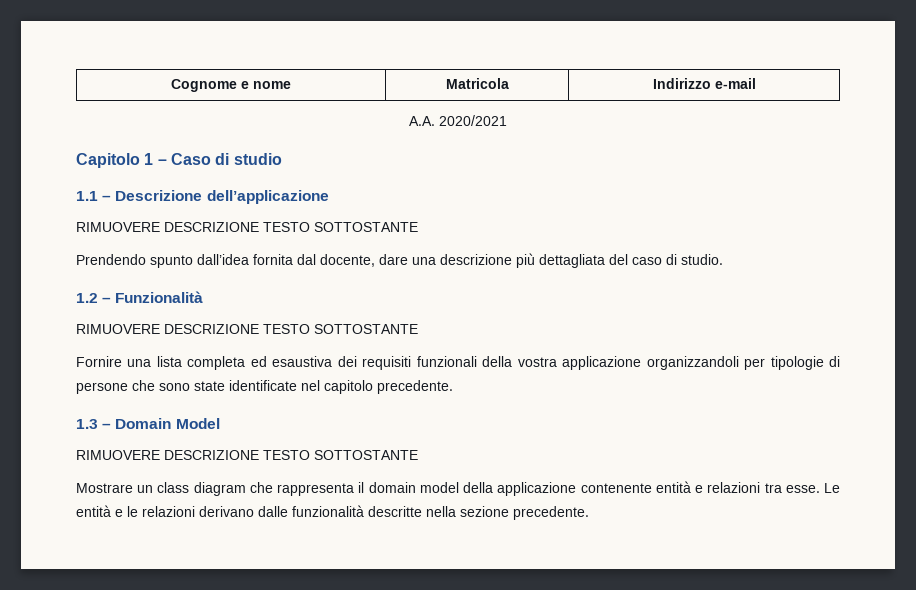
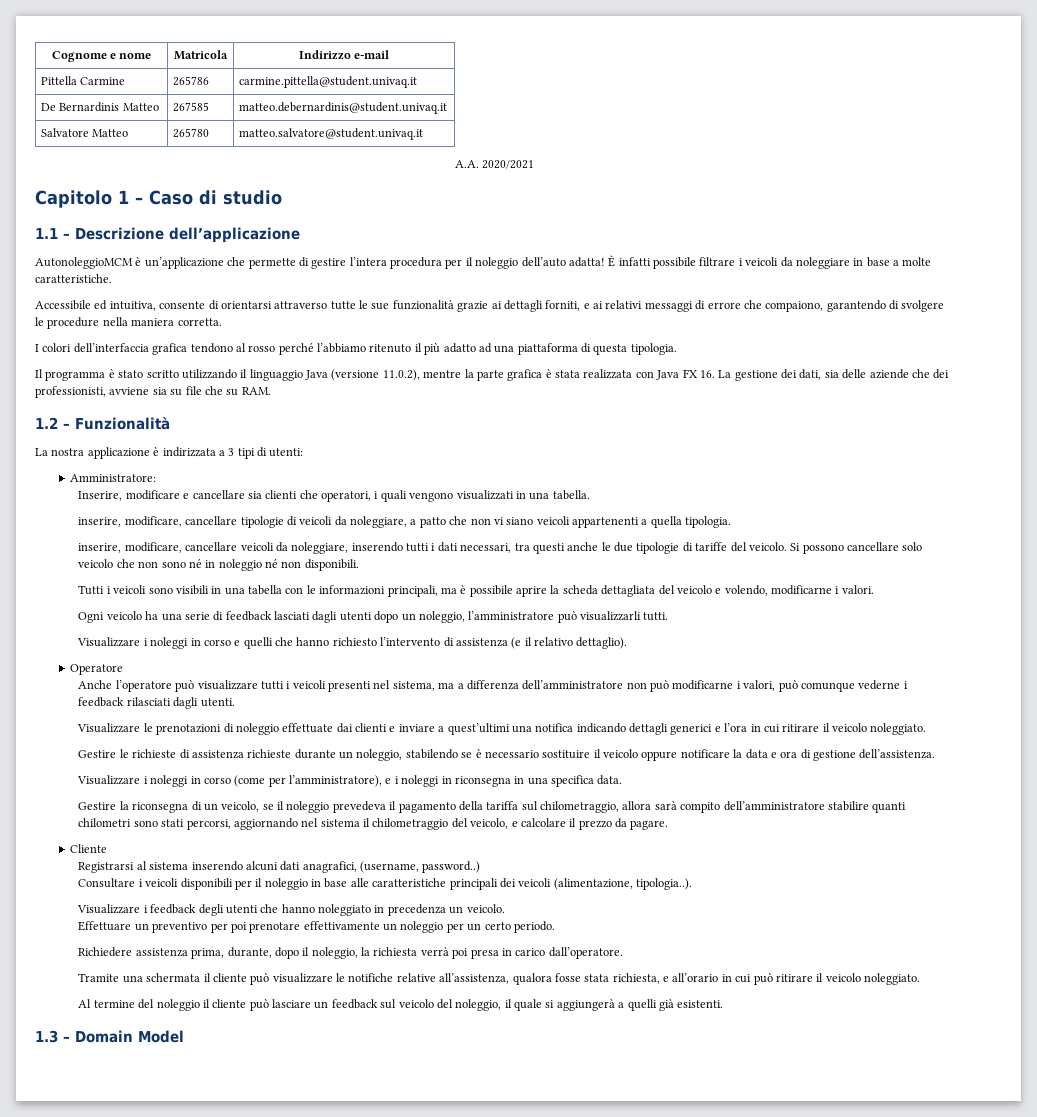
(756, 83) none -> [40,76,126,85] [172,76,209,86] [238,76,417,88] [40,102,159,112] [172,102,209,112] [238,102,447,114] [40,128,129,137] [172,128,209,138] [238,128,423,140] // Pittella Carmine | 265786 | carmine.pittella@student.univaq.it // De Bernardinis Matteo | 267585 | matteo.debernardinis@student.univaq.it // Salvatore Matteo | 265780 | matteo.salvatore@student.univaq.it
[76,222,418,232] [76,253,723,268] [76,291,204,303] [76,324,418,334] [76,356,840,370] [76,380,453,394] [76,418,220,429] [76,450,418,460] [76,481,841,496] [76,505,589,520] RIMUOVERE DESCRIZIONE TESTO SOTTOSTANTE // Prendendo spunto dall’idea fornita dal docente, dare una descrizione più dettagliata del caso di studio. // 1.2 – Funzionalità // RIMUOVERE DESCRIZIONE TESTO SOTTOSTANTE // Fornire una lista completa ed esaustiva dei requisiti funzionali della vostra applicazione organizzandoli per tipologie di persone che sono state identificate nel capitolo precedente. // 1.3 – Domain Model // RIMUOVERE DESCRIZIONE TESTO SOTTOSTANTE // Mostrare un class diagram che rappresenta il domain model della applicazione contenente entità e relazioni tra esse. Le entità e le relazioni derivano dalle funzionalità descritte nella sezione precedente. -> [35,255,932,269] [35,274,112,283] [35,300,945,312] [35,317,222,329] [35,342,677,355] [35,369,950,381] [35,386,271,398] [35,417,170,430] [35,447,304,459] [70,474,157,482] [78,490,590,502] [78,516,732,528] [78,542,923,554] [78,559,359,571] [78,585,874,597] [78,611,669,623] [77,637,628,649] [70,664,124,675] [78,680,908,692] [78,697,235,709] [77,723,927,735] [78,749,936,761] [77,775,623,787] [78,801,907,813] [78,818,669,830] [70,844,108,853] [78,861,481,873] [78,878,693,890] [77,904,505,916] [78,921,555,933] [78,947,623,959] [78,973,921,985] [78,999,724,1011] [35,1030,184,1043] AutonoleggioMCM è un’applicazione che permette di gestire l’intera procedura per il noleggio dell’auto adatta! È infatti possibile filtrare i veicoli da noleggiare in base a molte caratteristiche. // Accessibile ed intuitiva, consente di orientarsi attraverso tutte le sue funzionalità grazie ai dettagli forniti, e ai relativi messaggi di errore che compaiono, garantendo di svolgere le procedure nella maniera corretta. // I colori dell’interfaccia grafica tendono al rosso perché l’abbiamo ritenuto il più adatto ad una piattaforma di questa tipologia. // Il programma è stato scritto utilizzando il linguaggio Java (versione 11.0.2), mentre la parte grafica è stata realizzata con Java FX 16. La gestione dei dati, sia delle aziende che dei professionisti, avviene sia su file che su RAM. // 1.2 – Funzionalità // La nostra applicazione è indirizzata a 3 tipi di utenti: // Amministratore: // Inserire, modificare e cancellare sia clienti che operatori, i quali vengono visualizzati in una tabella. // inserire, modificare, cancellare tipologie di veicoli da noleggiare, a patto che non vi siano veicoli appartenenti a quella tipologia. // inserire, modificare, cancellare veicoli da noleggiare, inserendo tutti i dati necessari, tra questi anche le due tipologie di tariffe del veicolo. Si possono cancellare solo veicolo che non sono né in noleggio né non disponibili. // Tutti i veicoli sono visibili in una tabella con le informazioni principali, ma è possibile aprire la scheda dettagliata del veicolo e volendo, modificarne i valori. // Ogni veicolo ha una serie di feedback lasciati dagli utenti dopo un noleggio, l’amministratore può visualizzarli tutti. // Visualizzare i noleggi in corso e quelli che hanno richiesto l’intervento di assistenza (e il relativo dettaglio). // Operatore // Anche l’operatore può visualizzare tutti i veicoli presenti nel sistema, ma a differenza dell’amministratore non può modificarne i valori, può comunque vederne i feedback rilasciati dagli utenti. // Visualizzare le prenotazioni di noleggio effettuate dai clienti e inviare a quest’ultimi una notifica indicando dettagli generici e l’ora in cui ritirare il veicolo noleggiato. // Gestire le richieste di assistenza richieste durante un noleggio, stabilendo se è necessario sostituire il veicolo oppure notificare la data e ora di gestione dell’assistenza. // Visualizzare i noleggi in corso (come per l’amministratore), e i noleggi in riconsegna in una specifica data. // Gestire la riconsegna di un veicolo, se il noleggio prevedeva il pagamento della tariffa sul chilometraggio, allora sarà compito dell’amministratore stabilire quanti chilometri sono stati percorsi, aggiornando nel sistema il chilometraggio del veicolo, e calcolare il prezzo da pagare. // Cliente // Registrarsi al sistema inserendo alcuni dati anagrafici, (username, password..) // Consultare i veicoli disponibili per il noleggio in base alle caratteristiche principali dei veicoli (alimentazione, tipologia..). // Visualizzare i feedback degli utenti che hanno noleggiato in precedenza un veicolo. // Effettuare un preventivo per poi prenotare effettivamente un noleggio per un certo periodo. // Richiedere assistenza prima, durante, dopo il noleggio, la richiesta verrà poi presa in carico dall’operatore. // Tramite una schermata il cliente può visualizzare le notifiche relative all’assistenza, qualora fosse stata richiesta, e all’orario in cui può ritirare il veicolo noleggiato. // Al termine del noleggio il cliente può lasciare un feedback sul veicolo del noleggio, il quale si aggiungerà a quelli già esistenti. // 1.3 – Domain Model

